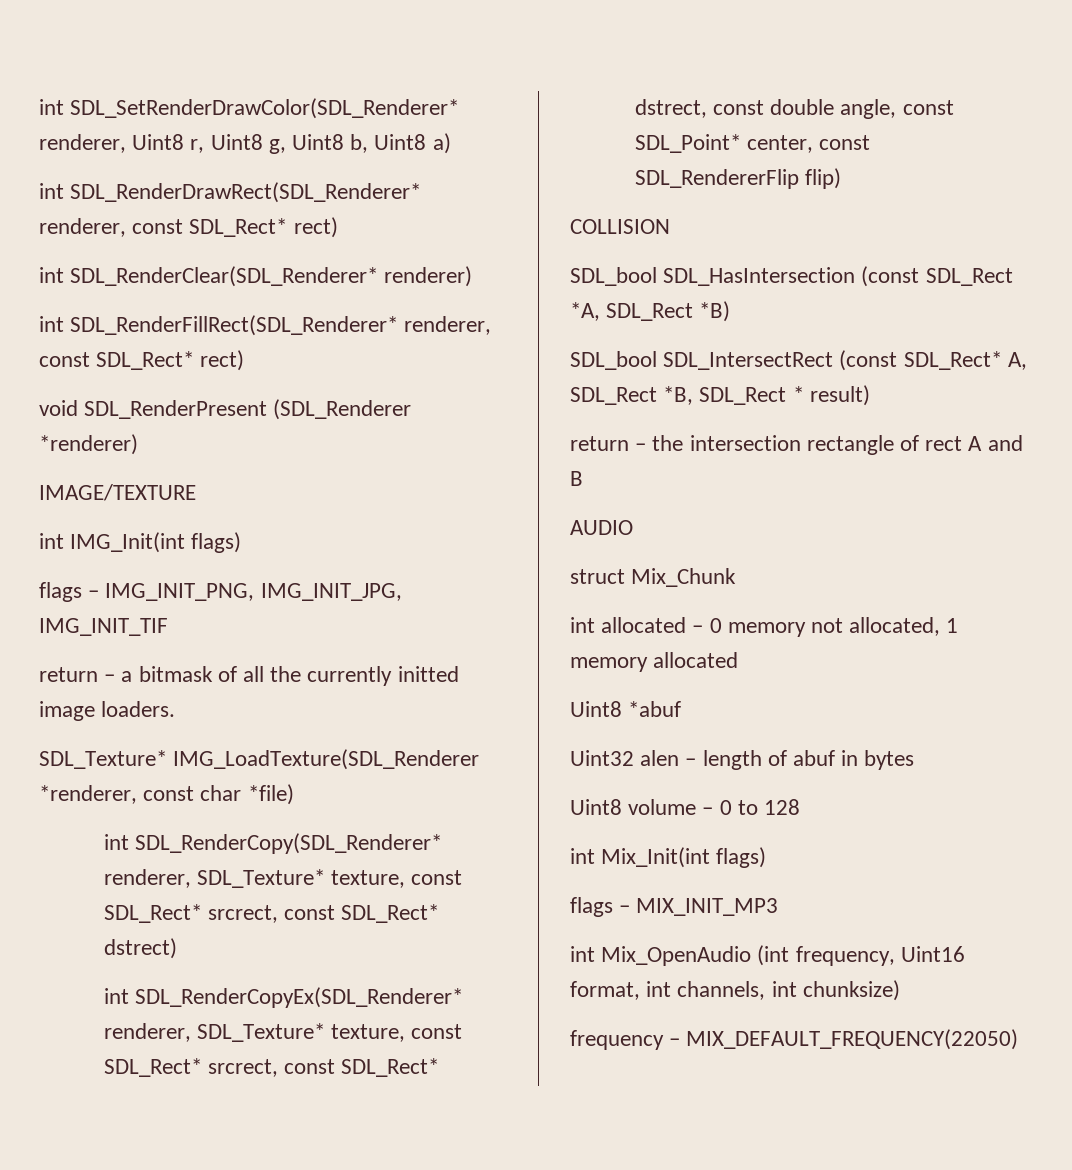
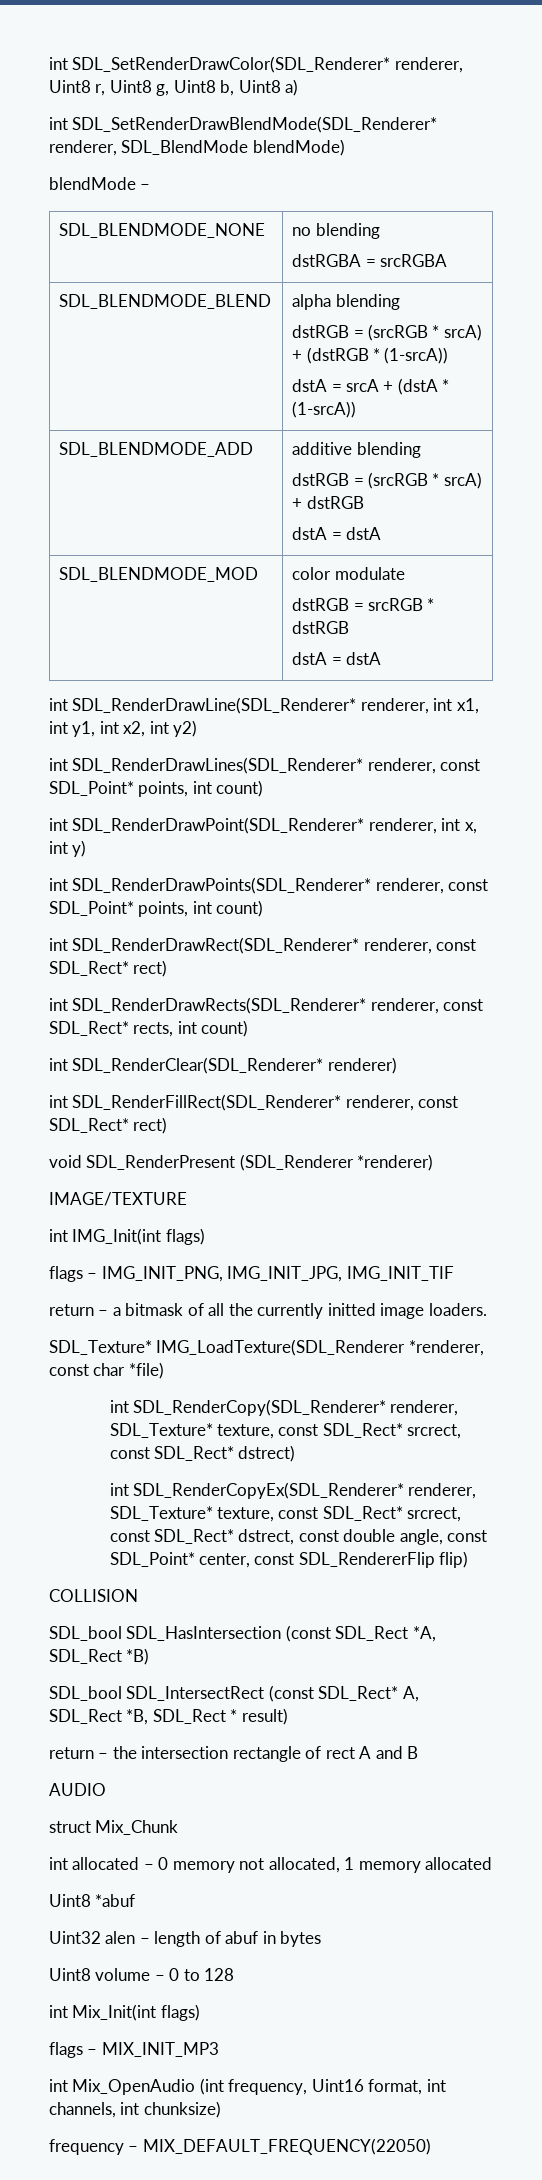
(451, 143) none -> [49,116,438,133] [49,139,345,156] [49,177,151,190] [59,223,266,238] [292,223,380,239] [292,254,448,267] [59,294,272,309] [292,294,400,310] [292,324,482,341] [292,347,449,364] [292,378,450,395] [292,401,357,418] [59,442,254,457] [292,442,421,458] [292,472,482,489] [292,496,364,509] [292,527,382,540] [59,567,259,582] [292,567,405,580] [292,598,435,611] [292,621,350,634] [292,652,382,665] [49,697,479,714] [49,720,198,737] [49,757,481,774] [49,780,264,797] [49,817,477,834] [49,840,87,857] [49,877,489,894] [49,900,264,917] // int SDL_SetRenderDrawBlendMode(SDL_Renderer* renderer, SDL_BlendMode blendMode) // blendMode – // SDL_BLENDMODE_NONE | no blending // dstRGBA = srcRGBA // SDL_BLENDMODE_BLEND | alpha blending // dstRGB = (srcRGB * srcA) + (dstRGB * (1-srcA)) // dstA = srcA + (dstA * (1-srcA)) // SDL_BLENDMODE_ADD | additive blending // dstRGB = (srcRGB * srcA) + dstRGB // dstA = dstA // SDL_BLENDMODE_MOD | color modulate // dstRGB = srcRGB * dstRGB // dstA = dstA // int SDL_RenderDrawLine(SDL_Renderer* renderer, int x1, int y1, int x2, int y2) // int SDL_RenderDrawLines(SDL_Renderer* renderer, const SDL_Point* points, int count) // int SDL_RenderDrawPoint(SDL_Renderer* renderer, int x, int y) // int SDL_RenderDrawPoints(SDL_Renderer* renderer, const SDL_Point* points, int count)
(338, 227) none -> [49,997,484,1014] [49,1020,249,1037] // int SDL_RenderDrawRects(SDL_Renderer* renderer, const SDL_Rect* rects, int count)

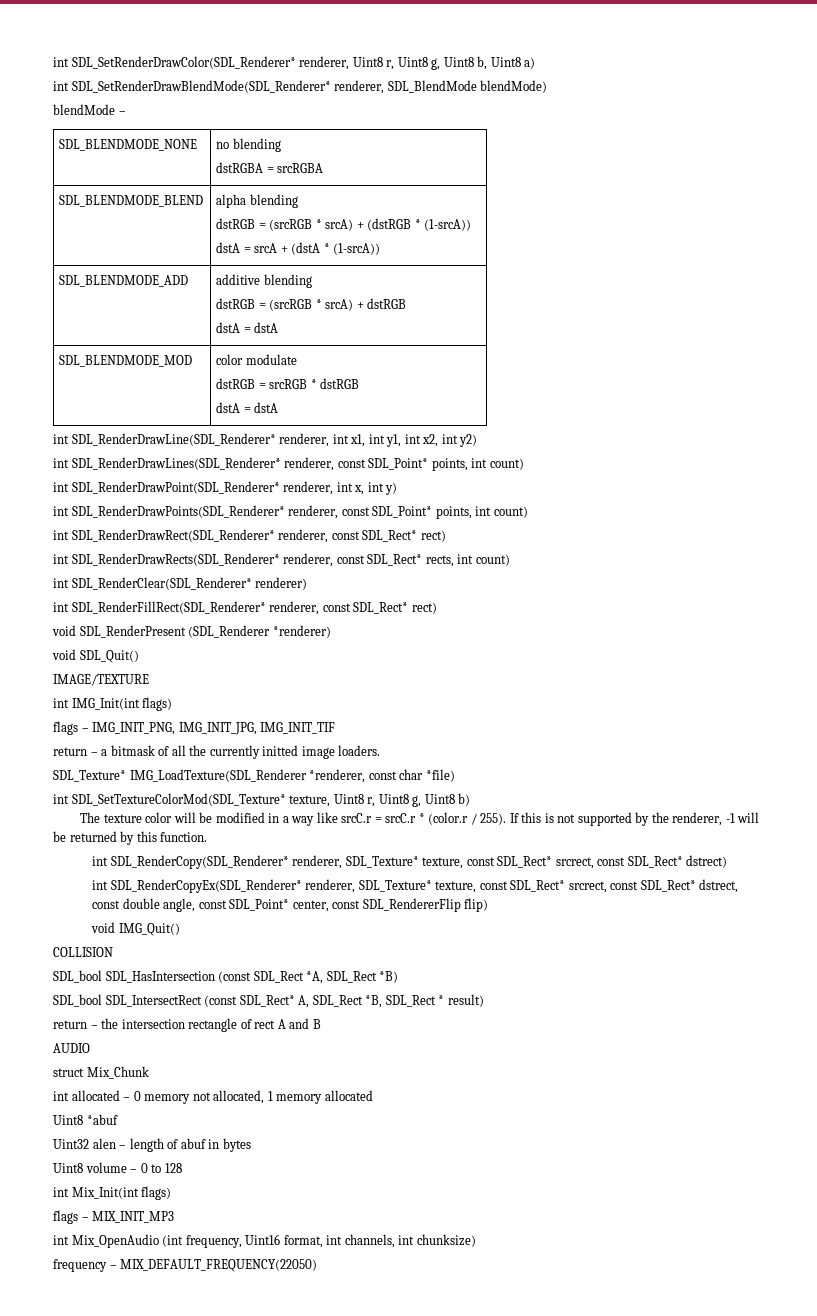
(434, 1162) none -> [52,649,139,663] // void SDL_Quit()
(164, 1370) none -> [53,793,471,807] [80,812,760,826] [53,831,208,845] // int SDL_SetTextureColorMod(SDL_Texture* texture, Uint8 r, Uint8 g, Uint8 b) // The texture color will be modified in a way like srcC.r = srcC.r * (color.r / 255). If this is not supported by the renderer, -1 will be returned by this function.
(469, 1559) none -> [91,922,180,936] // void IMG_Quit()

